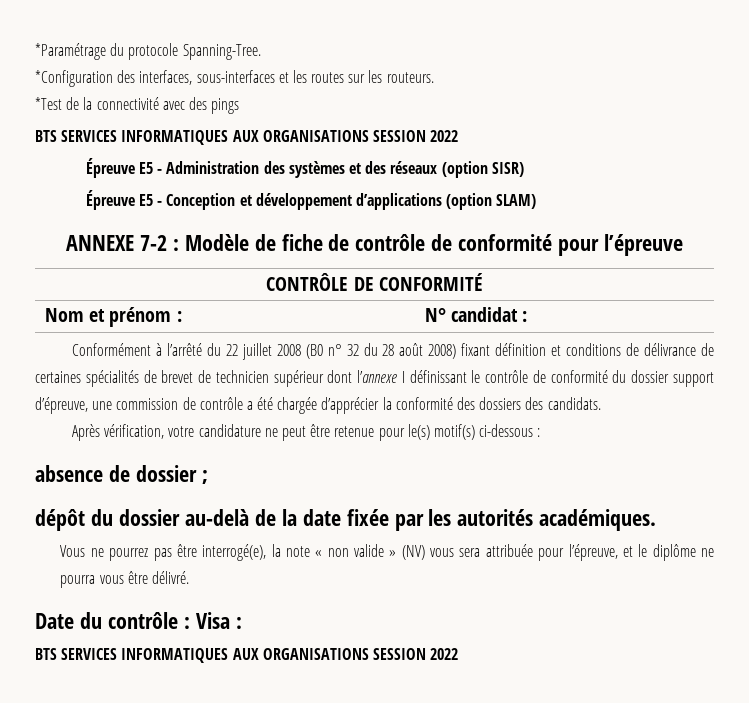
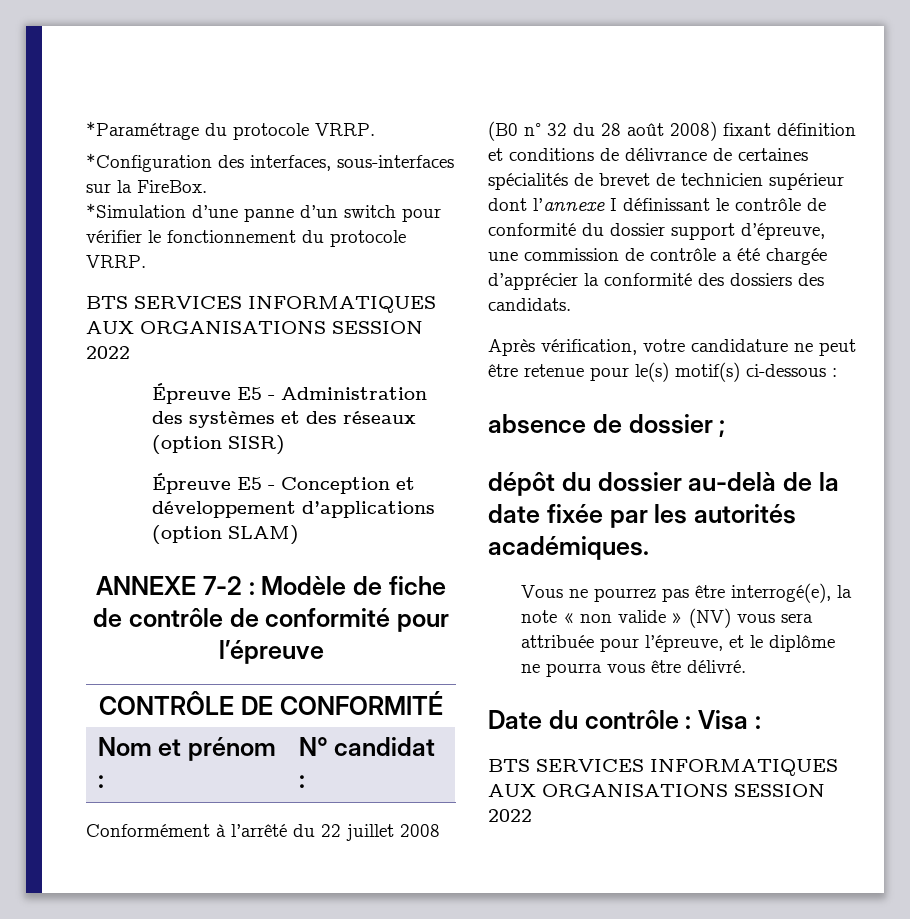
[182,44,261,60] Spanning-Tree. -> [315,123,375,136] VRRP.
[278,70,434,83] [35,97,240,114] et les routes sur les routeurs. // *Test de la connectivité avec des pings -> [86,180,207,193] [86,203,441,222] [86,230,406,247] [86,255,146,268] sur la FireBox. // *Simulation d’une panne d’un switch pour vérifier le fonctionnement du protocole VRRP.

